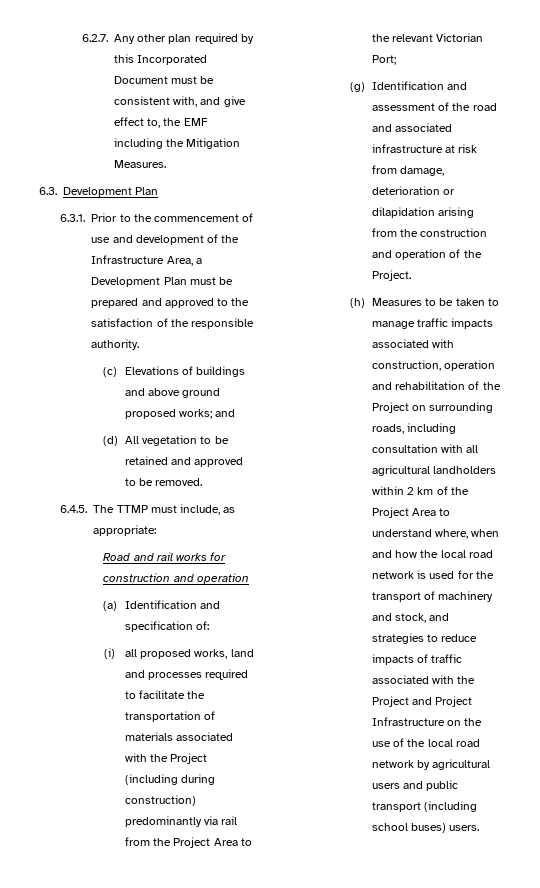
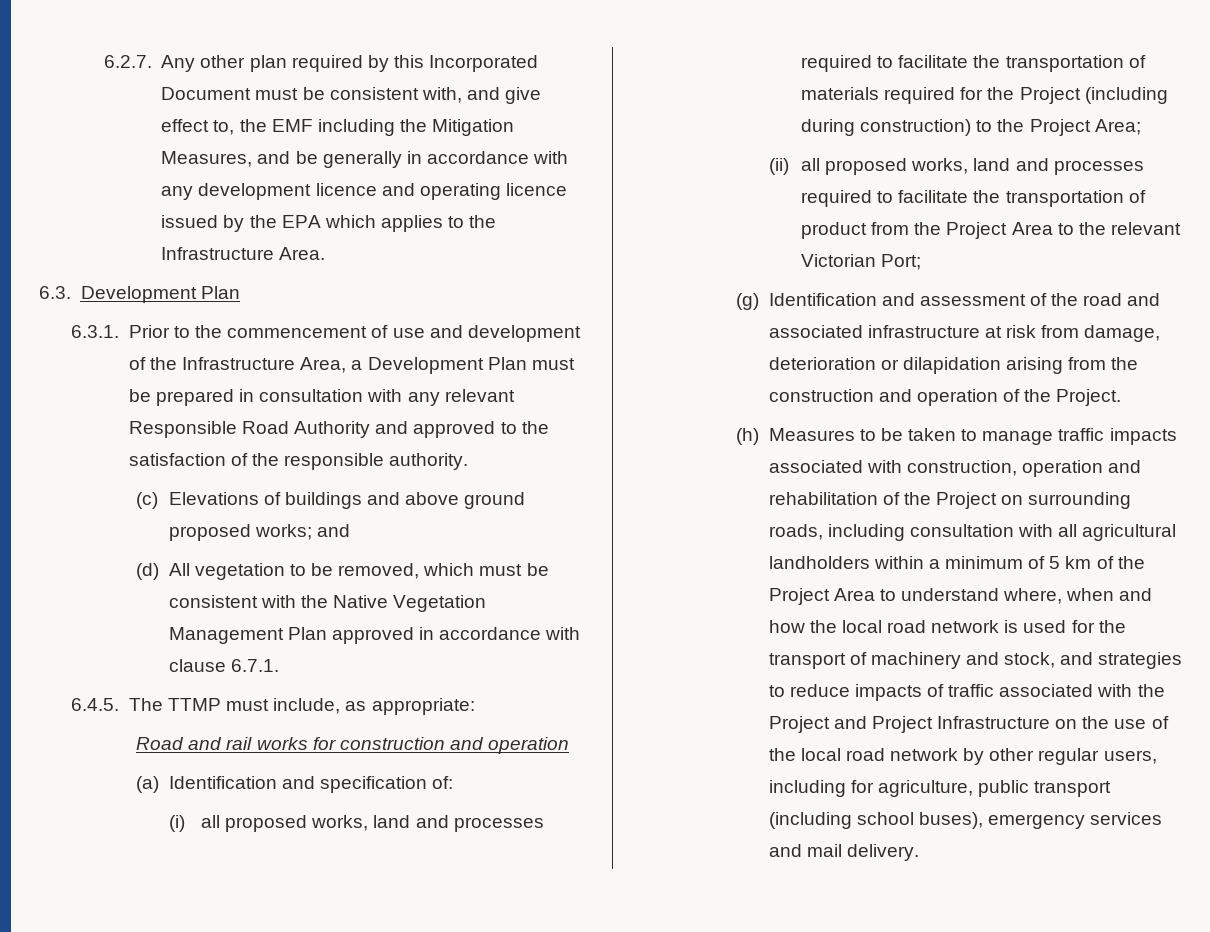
[113,160,166,168] Measures. -> [161,151,569,168] [161,183,567,200] [161,215,497,232] [161,247,326,260] Measures, and be generally in accordance with any development licence and operating licence issued by the EPA which applies to the Infrastructure Area.
(139, 303) none -> [239,389,515,406] [128,421,371,438] in consultation with any relevant Responsible Road Authority
[124,456,244,467] [124,478,203,486] retained and approved to be removed. -> [338,563,549,579] [168,595,487,612] [168,627,581,644] [168,659,279,672] removed, which must be consistent with the Native Vegetation Management Plan approved in accordance with clause 6.7.1.
[176,732,234,741] [124,753,147,762] associated with -> [884,87,984,104] required for
[124,816,238,827] predominantly via rail -> [976,119,1141,136] [768,158,1144,175] [800,190,1146,207] [800,222,867,239] to the Project Area; // (ii) all proposed works, land and processes required to facilitate the transportation of product
[407,487,415,495] 2 -> [928,556,1061,569] a minimum of 5
[432,759,491,770] [371,780,459,791] [371,801,478,812] [371,823,480,833] agricultural users and public transport (including school buses) users. -> [989,748,1157,765] [768,780,1112,797] [768,812,1163,829] [768,844,919,861] other regular users, including for agriculture, public transport (including school buses), emergency services and mail delivery.

